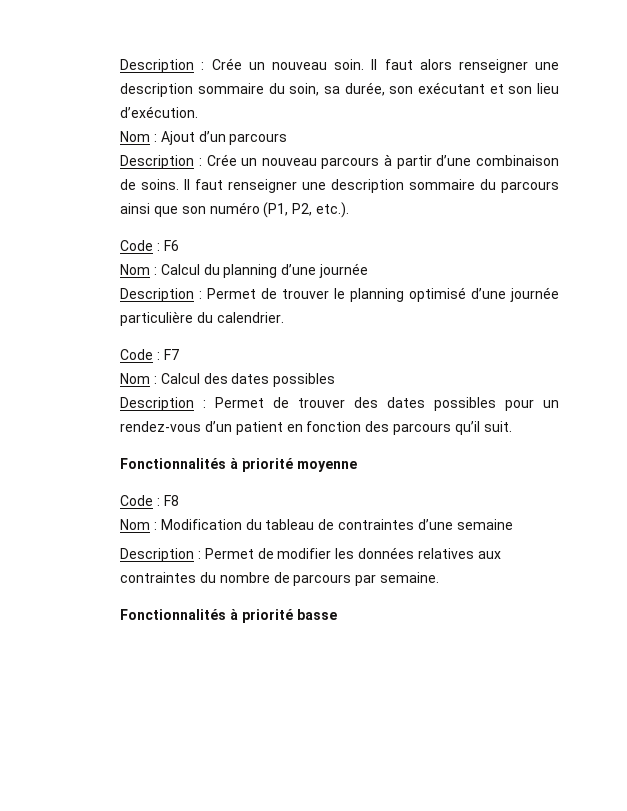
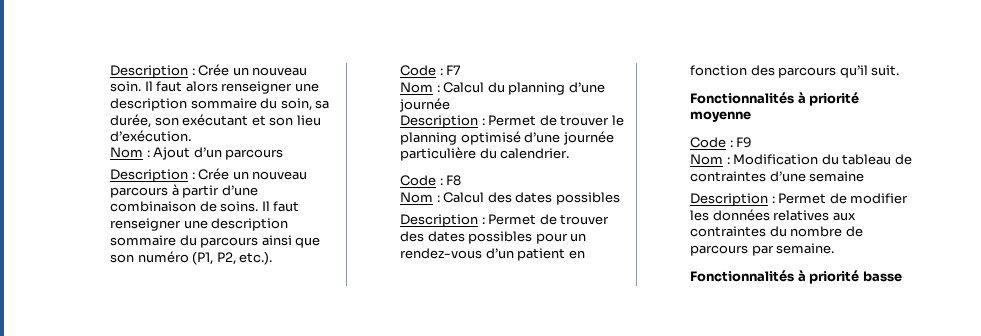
[163,240,179,251] F6 -> [446,65,461,75] F7
[163,349,179,360] F7 -> [446,175,462,186] F8
[163,495,179,506] F8 -> [736,137,753,148] F9

